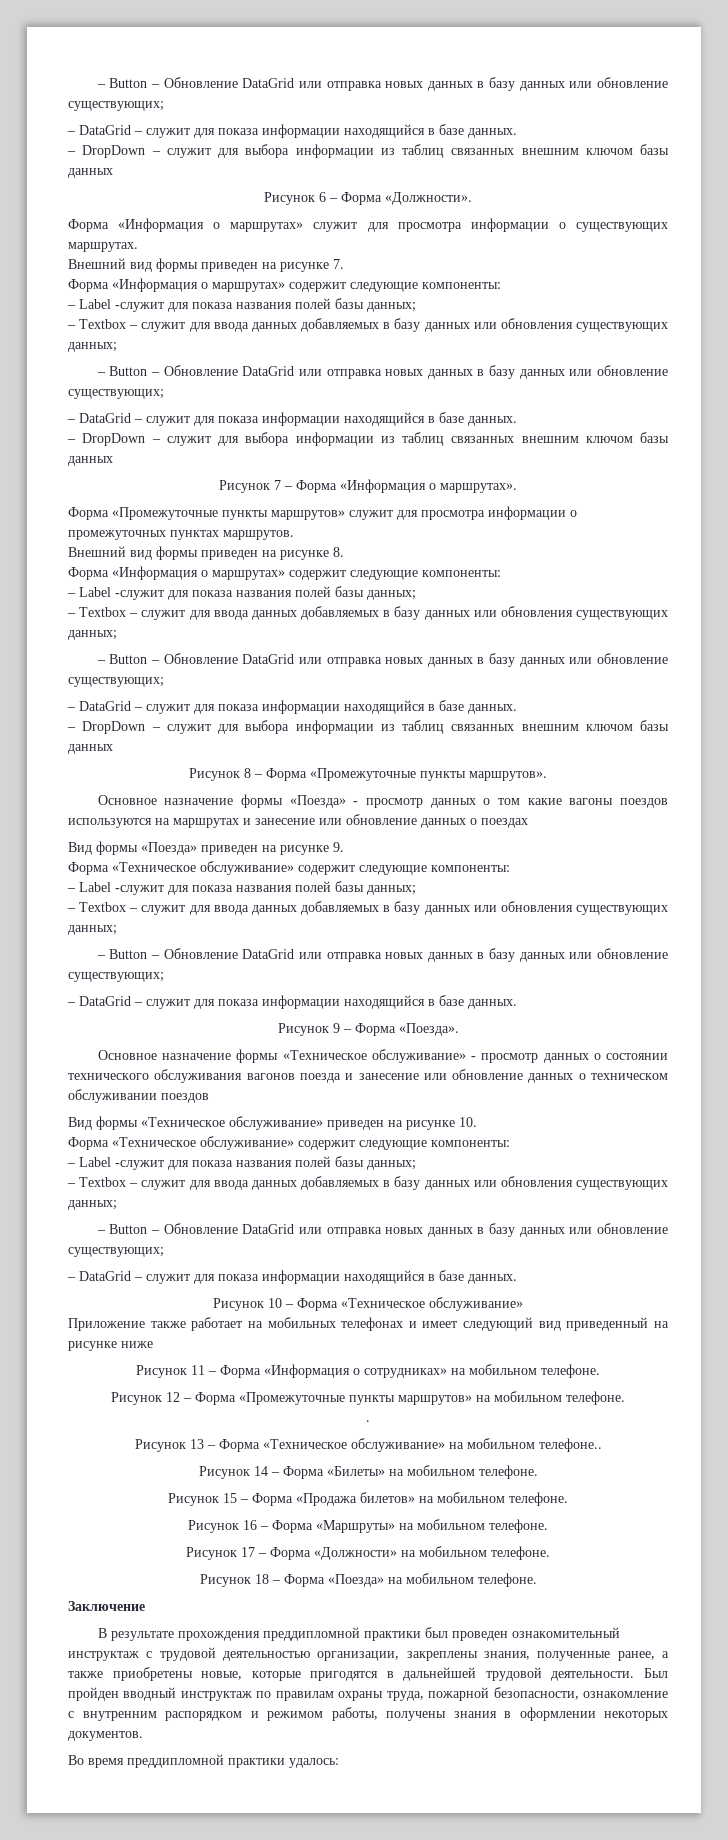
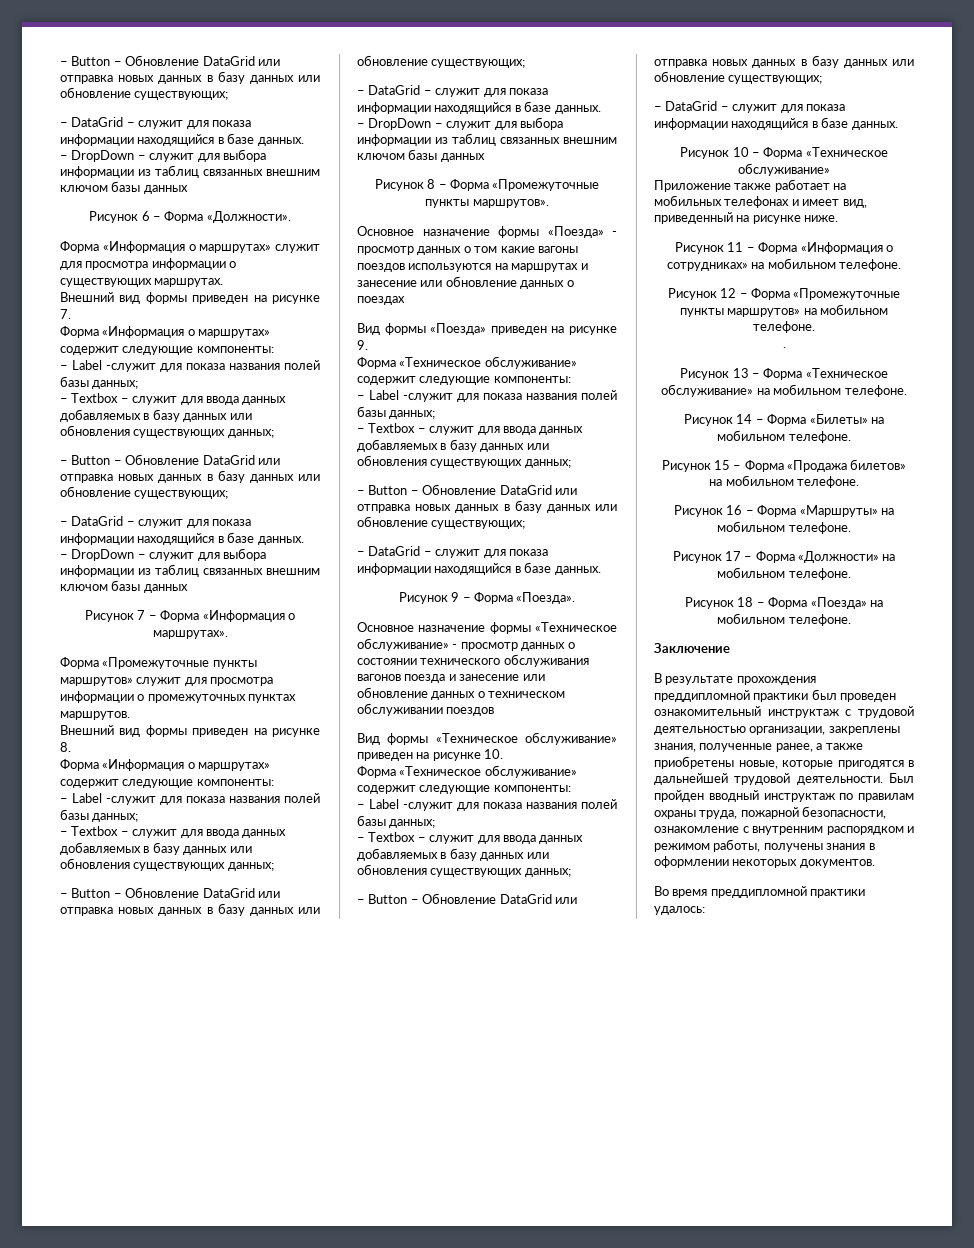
[463,1317,561,1331] следующий вид -> [842,199,867,208] вид,
[121,1341,153,1348] ниже -> [804,215,839,222] ниже.
[538,1438,602,1452] телефоне.. -> [844,385,907,397] телефоне.

